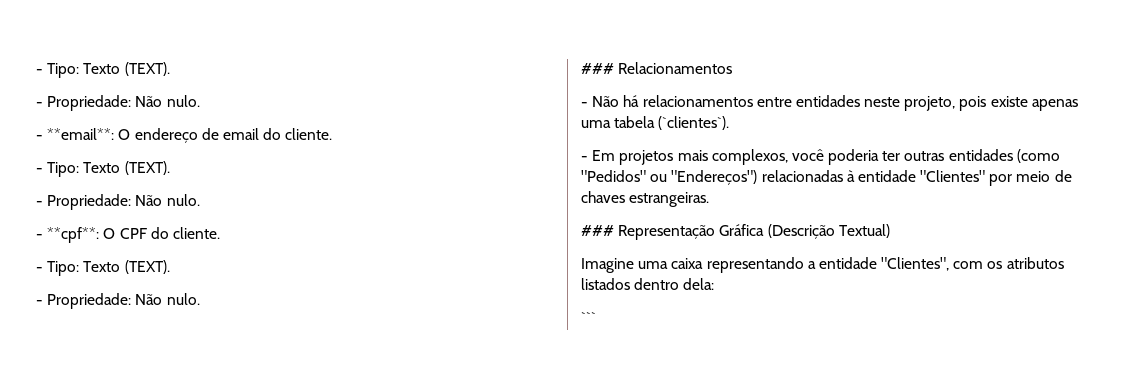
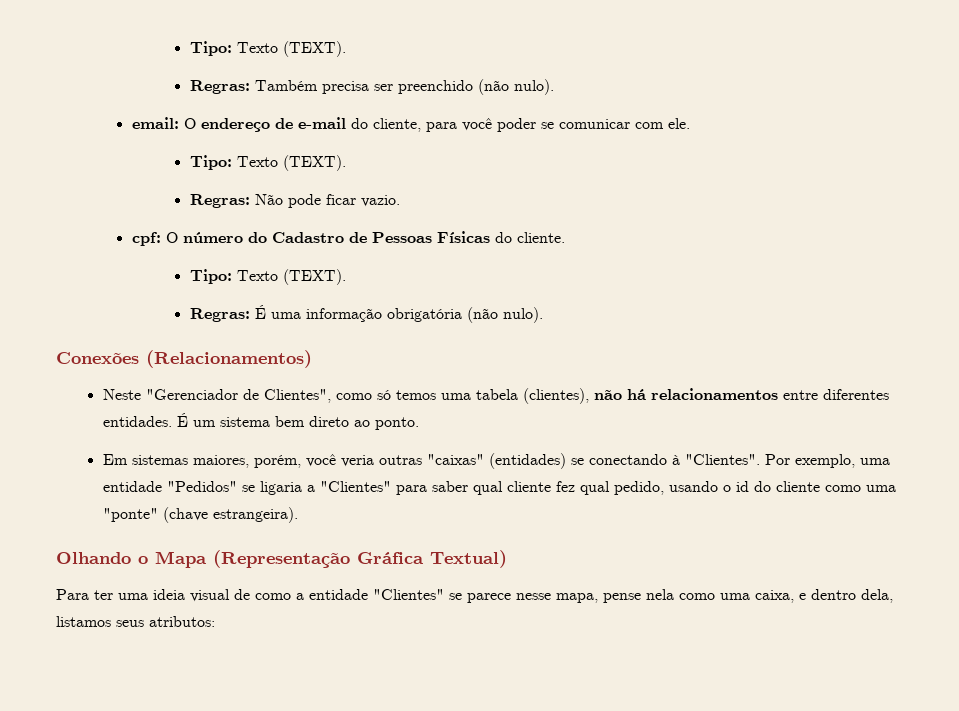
[36,62,170,78] [36,95,200,111] [36,128,333,143] [36,161,170,177] [36,194,200,210] [36,227,220,243] [36,260,170,276] [36,293,200,309] [581,62,733,74] [581,95,1078,111] [581,116,730,130] [581,149,1060,165] [581,170,1072,186] [581,191,710,207] [581,224,890,240] [581,257,1064,273] [581,278,715,290] [581,312,596,323] - Tipo: Texto (TEXT). // - Propriedade: Não nulo. // - **email**: O endereço de email do cliente. // - Tipo: Texto (TEXT). // - Propriedade: Não nulo. // - **cpf**: O CPF do cliente. // - Tipo: Texto (TEXT). // - Propriedade: Não nulo. // ### Relacionamentos // - Não há relacionamentos entre entidades neste projeto, pois existe apenas uma tabela (`clientes`). // - Em projetos mais complexos, você poderia ter outras entidades (como "Pedidos" ou "Endereços") relacionadas à entidade "Clientes" por meio de chaves estrangeiras. // ### Representação Gráfica (Descrição Textual) // Imagine uma caixa representando a entidade "Clientes", com os atributos listados dentro dela: // ``` -> [189,41,346,57] [189,79,554,95] [131,117,690,132] [189,155,346,171] [189,194,400,208] [131,231,565,246] [189,269,346,285] [189,305,543,323] [56,350,312,368] [102,388,889,404] [102,413,419,430] [102,453,890,469] [102,481,896,495] [102,507,298,523] [56,550,507,568] [56,589,893,603] [56,616,215,627] Tipo: Texto (TEXT). // Regras: Também precisa ser preenchido (não nulo). // email: O endereço de e-mail do cliente, para você poder se comunicar com ele. // Tipo: Texto (TEXT). // Regras: Não pode ficar vazio. // cpf: O número do Cadastro de Pessoas Físicas do cliente. // Tipo: Texto (TEXT). // Regras: É uma informação obrigatória (não nulo). // Conexões (Relacionamentos) // Neste "Gerenciador de Clientes", como só temos uma tabela (clientes), não há relacionamentos entre diferentes entidades. É um sistema bem direto ao ponto. // Em sistemas maiores, porém, você veria outras "caixas" (entidades) se conectando à "Clientes". Por exemplo, uma entidade "Pedidos" se ligaria a "Clientes" para saber qual cliente fez qual pedido, usando o id do cliente como uma "ponte" (chave estrangeira). // Olhando o Mapa (Representação Gráfica Textual) // Para ter uma ideia visual de como a entidade "Clientes" se parece nesse mapa, pense nela como uma caixa, e dentro dela, listamos seus atributos:

